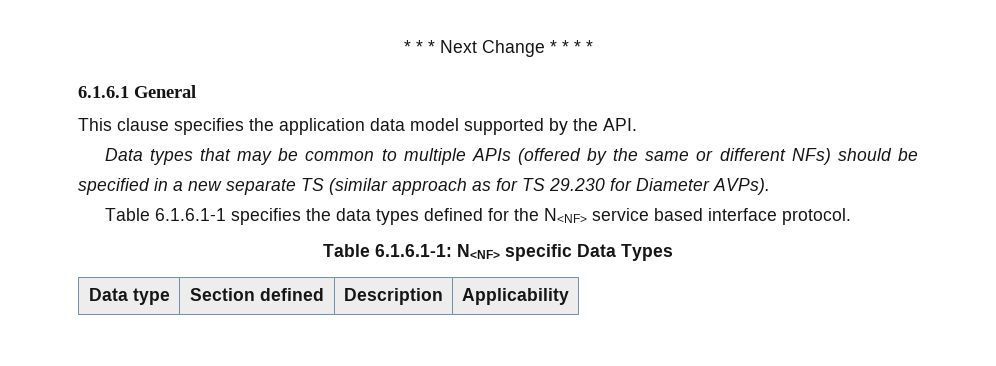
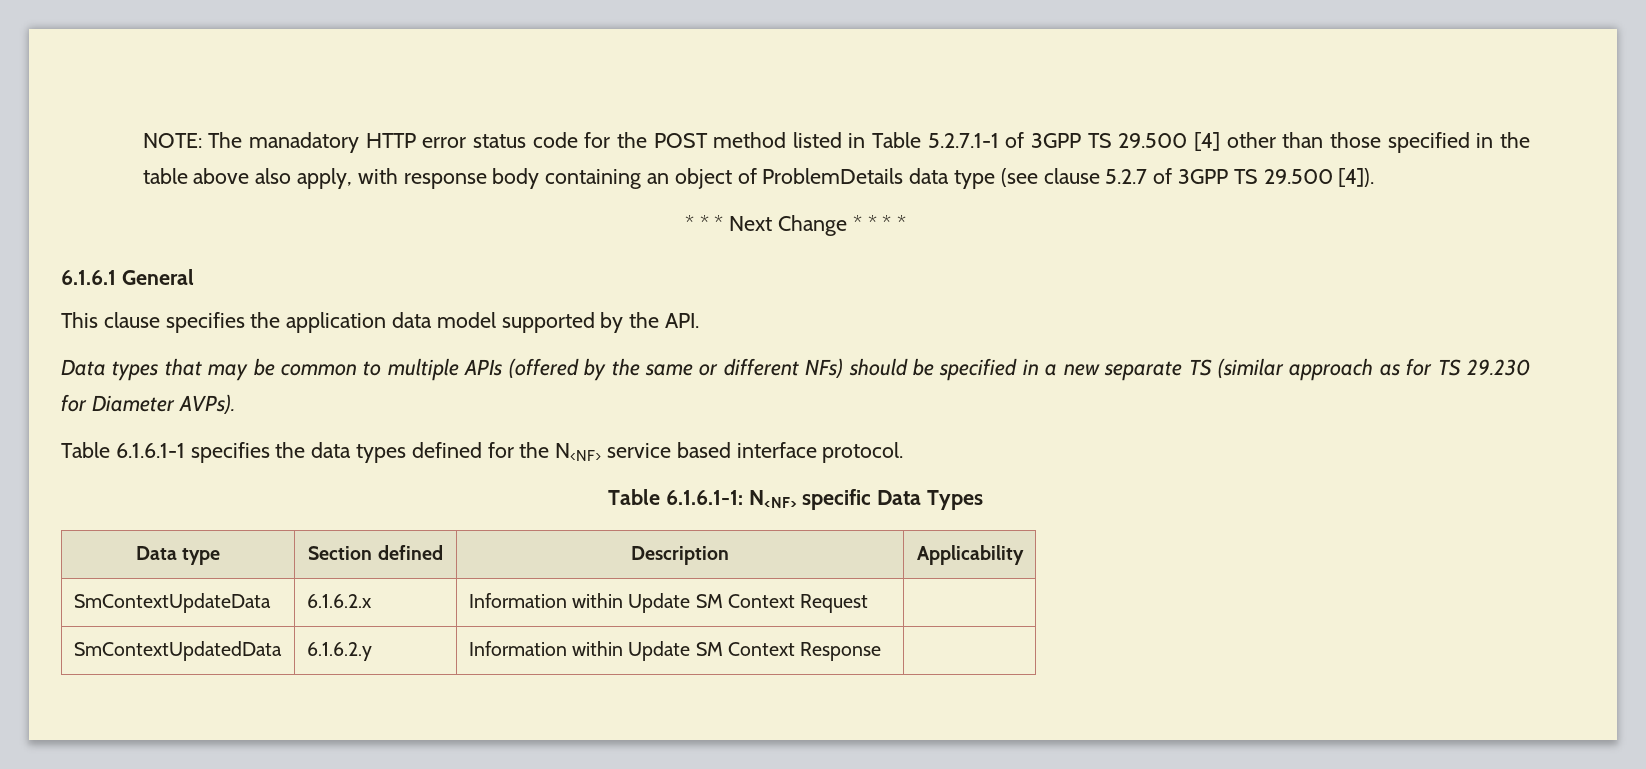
(403, 46) none -> [142,132,1530,153] [142,168,1375,189] NOTE: The manadatory HTTP error status code for the POST method listed in Table 5.2.7.1-1 of 3GPP TS 29.500 [4] other than those specified in the table above also apply, with response body containing an object of ProblemDetails data type (see clause 5.2.7 of 3GPP TS 29.500 [4]). //
(569, 296) none -> [73,593,271,613] [306,594,372,608] [468,593,869,613] [73,641,282,661] [306,642,372,661] [468,641,882,661] // SmContextUpdateData | 6.1.6.2.x | Information within Update SM Context Request | // SmContextUpdatedData | 6.1.6.2.y | Information within Update SM Context Response |

